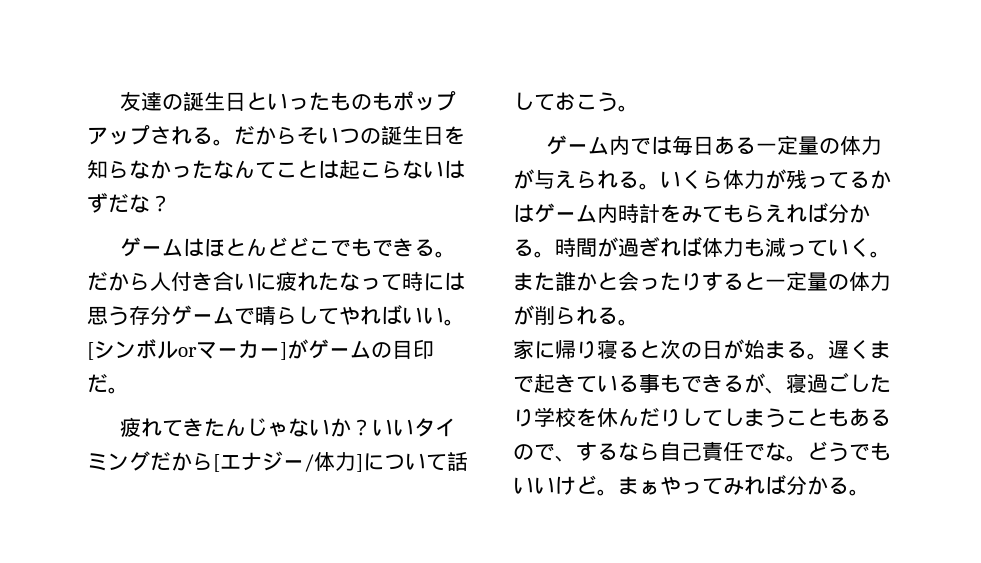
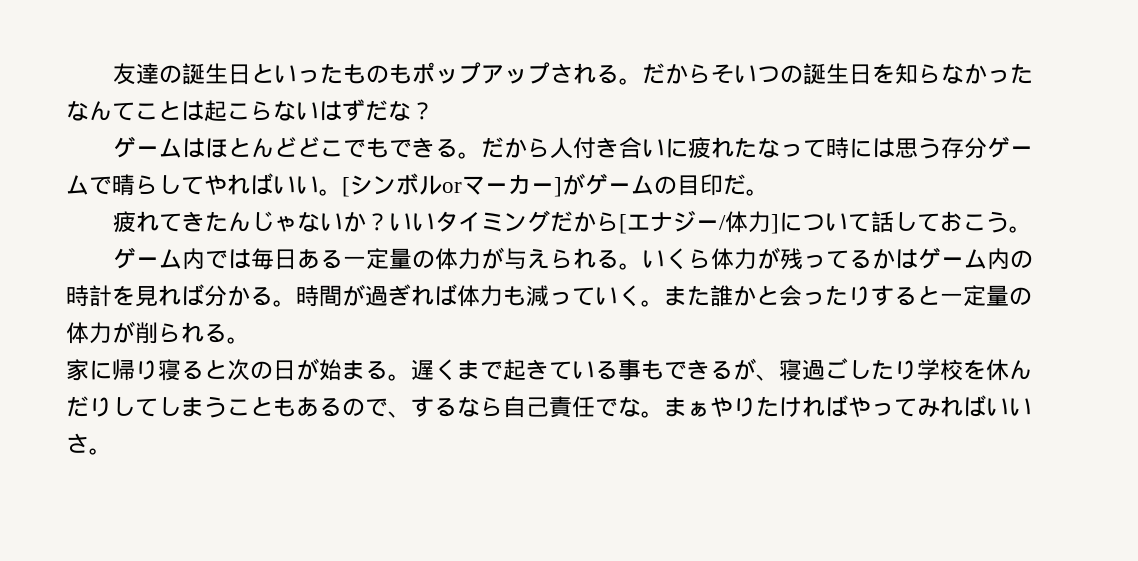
[618,203,786,223] 時計をみてもらえ -> [1009,250,1033,268] [66,285,158,307] の時計を見
[807,441,891,462] [513,475,660,496] どうでもいいけど。まぁ -> [664,395,848,417] まぁやりたければ
[786,476,849,495] 分かる -> [986,398,1032,416] [66,433,89,453] いいさ

